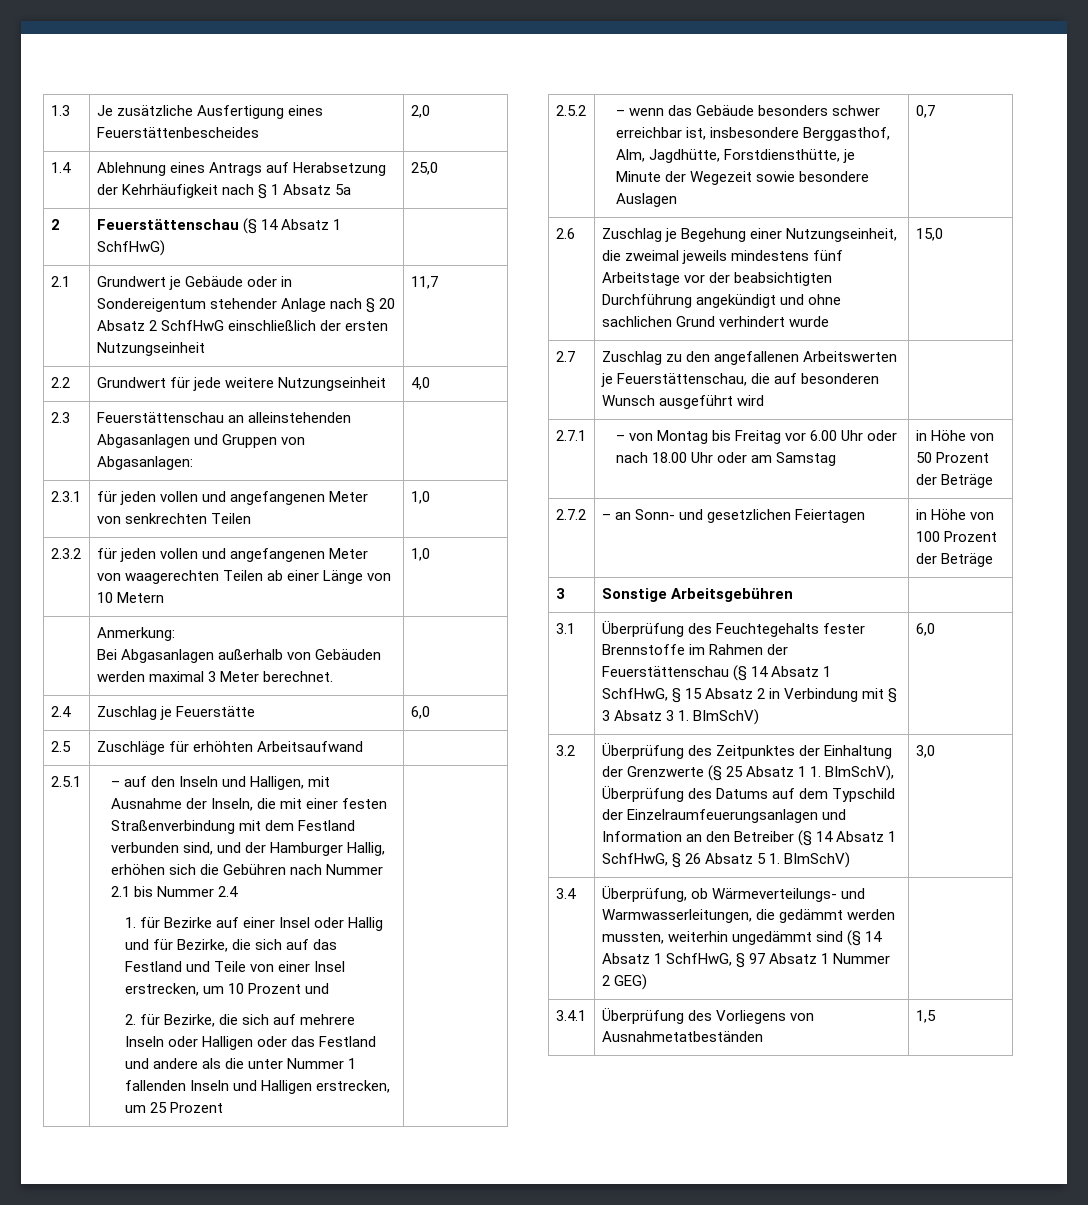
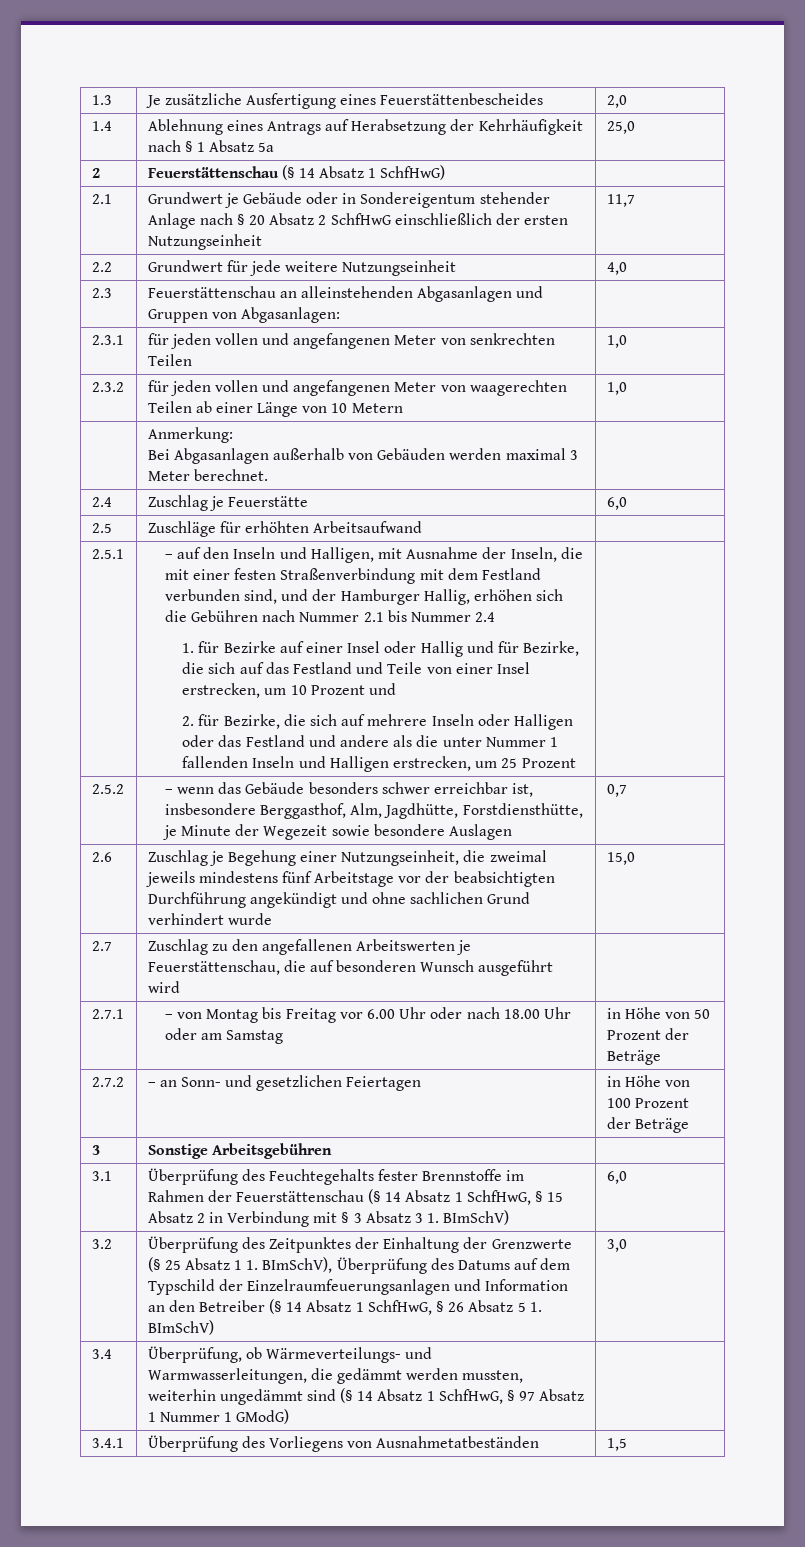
[601,974,648,990] 2 GEG) -> [223,1409,290,1424] 1 GModG)

